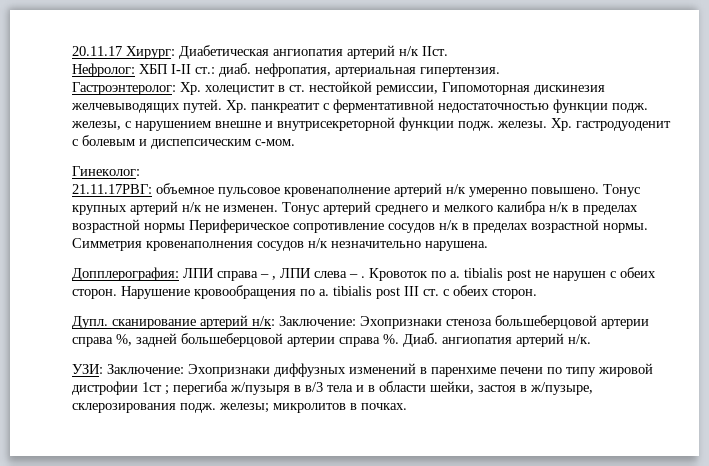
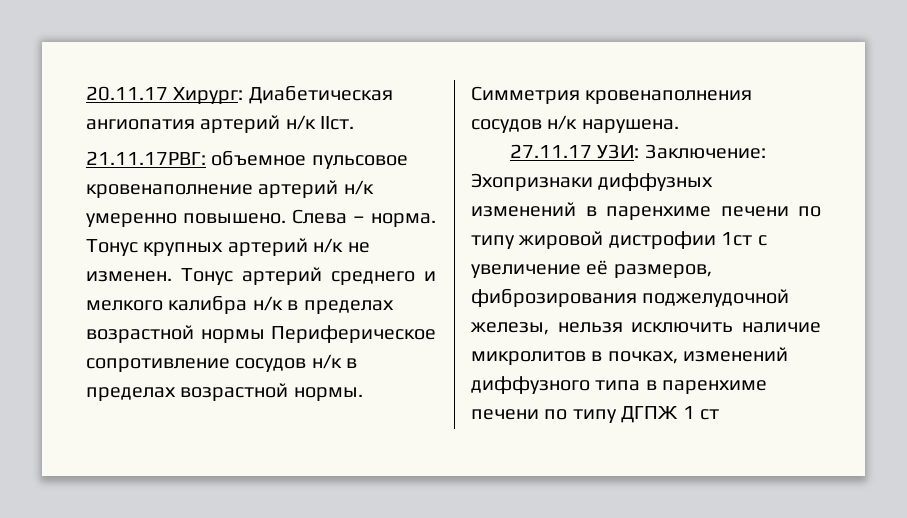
[72,63,500,77] [72,81,605,95] [71,99,648,113] [71,117,671,131] [72,135,295,149] [72,166,140,176] // Нефролог: ХБП I-II ст.: диаб. нефропатия, артериальная гипертензия. // Гастроэнтеролог: Хр. холецистит в ст. нестойкой ремиссии, Гипомоторная дискинезия желчевыводящих путей. Хр. панкреатит с ферментативной недостаточностью функции подж. железы, с нарушением внешне и внутрисекреторной функции подж. железы. Хр. гастродуоденит с болевым и диспепсическим с-мом. // Гинеколог: -> (355, 123) none
(599, 190) none -> [292,209,436,227] Слева – норма.
[331,241,421,248] незначительно -> (578, 122) none
[72,267,656,281] [72,285,537,299] [72,315,649,329] [72,333,591,347] Допплерография: ЛПИ справа – , ЛПИ слева – . Кровоток по а. tibialis роst не нарушен с обеих сторон. Нарушение кровообращения по а. tibialis роst III ст. с обеих сторон. // Дупл. сканирование артерий н/к: Заключение: Эхопризнаки стеноза большеберцовой артерии справа %, задней большеберцовой артерии справа %. Диаб. ангиопатия артерий н/к. // -> [509,144,592,158] 27.11.17
[165,381,593,395] [72,403,407,413] ; перегиба ж/пузыря в в/3 тела и в области шейки, застоя в ж/пузыре, склерозирования подж. железы; микролитов в почках. -> [757,235,767,246] [471,260,712,278] [471,288,790,307] [470,322,821,335] [471,347,789,365] [471,376,768,394] [471,406,719,423] с увеличение её размеров, фиброзирования поджелудочной железы, нельзя исключить наличие микролитов в почках, изменений диффузного типа в паренхиме печени по типу ДГПЖ 1 ст

